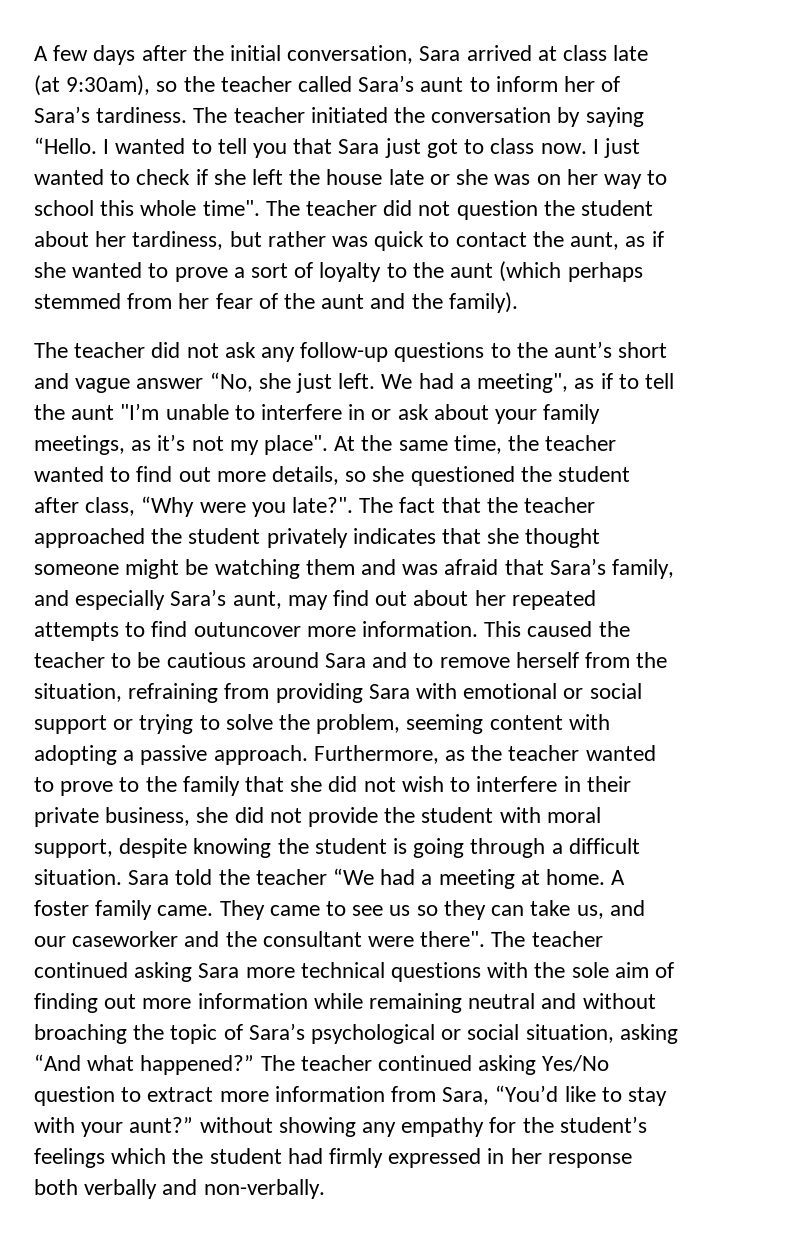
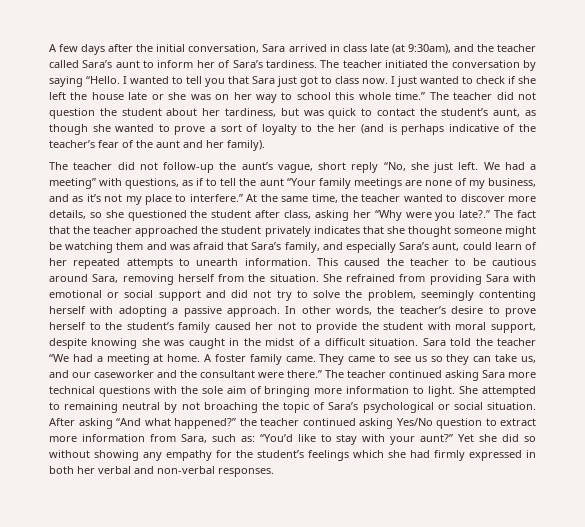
[537,46,557,61] at -> [329,44,340,52] in
[156,81,178,92] so -> [453,44,474,52] and
[202,200,260,216] time". -> [395,92,426,100] time.”
[267,231,326,247] rather -> (299, 112) none
(564, 239) none -> [441,108,489,116] student’s
[651,231,664,247] if -> [49,124,88,135] though
[450,261,643,282] [34,293,210,309] aunt (which perhaps stemmed from her -> [338,124,536,135] [49,140,95,148] her (and is perhaps indicative of the teacher’s
[411,293,443,309] the -> [206,140,224,148] her
[224,341,668,362] [34,373,204,393] ask any follow-up questions to the aunt’s short and vague answer -> [163,162,379,173] follow-up the aunt’s vague, short reply
[477,373,569,393] meeting", -> [49,178,180,189] meeting” with questions,
[120,403,601,424] [34,435,125,455] "I’m unable to interfere in or ask about your family meetings, -> [286,178,536,189] [49,194,69,202] “Your family meetings are none of my business, and
[264,435,329,455] place". -> [145,194,243,205] place to interfere.”
[136,466,211,482] find out -> [460,194,505,202] discover
(136, 506) none -> [314,210,371,221] asking her
[292,497,354,513] late?". -> [459,210,491,218] late?.”
[287,590,469,610] may find out about -> [462,242,537,250] could learn of
[151,621,356,637] find outuncover more -> [196,258,239,266] unearth
[325,652,668,668] [34,683,219,703] Sara and to remove herself from the situation, refraining -> [92,274,395,285] Sara, removing herself from the situation. She refrained
[113,714,194,734] or trying -> [205,290,292,301] and did not try
[406,714,563,734] seeming content -> [420,290,536,301] [49,306,86,314] seemingly contenting herself
[313,745,656,764] [34,776,631,796] [34,807,302,827] Furthermore, as the teacher wanted to prove to the family that she did not wish to interfere in their private business, she did not -> [285,306,536,317] [49,322,312,333] In other words, the teacher’s desire to prove herself to the student’s family caused her not to
[277,838,546,858] the student is going through -> [141,338,311,349] she was caught in the midst of
[420,931,486,947] there". -> [287,370,322,378] there.”
[34,993,656,1013] finding out more information while remaining neutral and without -> [264,386,536,397] [49,402,200,413] bringing more information to light. She attempted to remaining neutral by not
[525,1024,614,1043] situation, -> [486,402,536,410] [49,418,75,426] situation. After
[260,1055,295,1071] The -> [239,418,257,426] the
(490, 1096) none -> [211,434,255,442] such as:
(194, 1125) none -> [458,434,536,442] Yet she did so
[172,1148,282,1164] the student -> [388,450,406,458] she
[510,1148,632,1168] [34,1179,325,1199] her response both verbally and non-verbally. -> [49,466,274,477] both her verbal and non-verbal responses.

